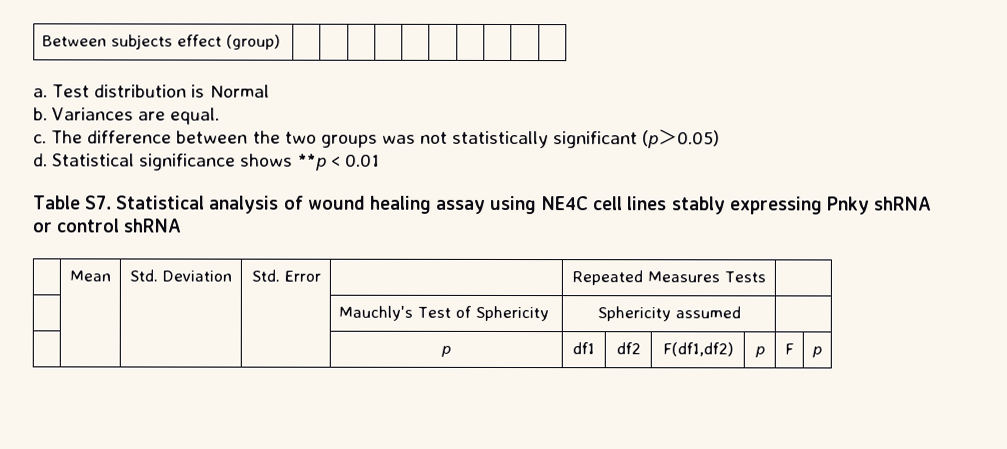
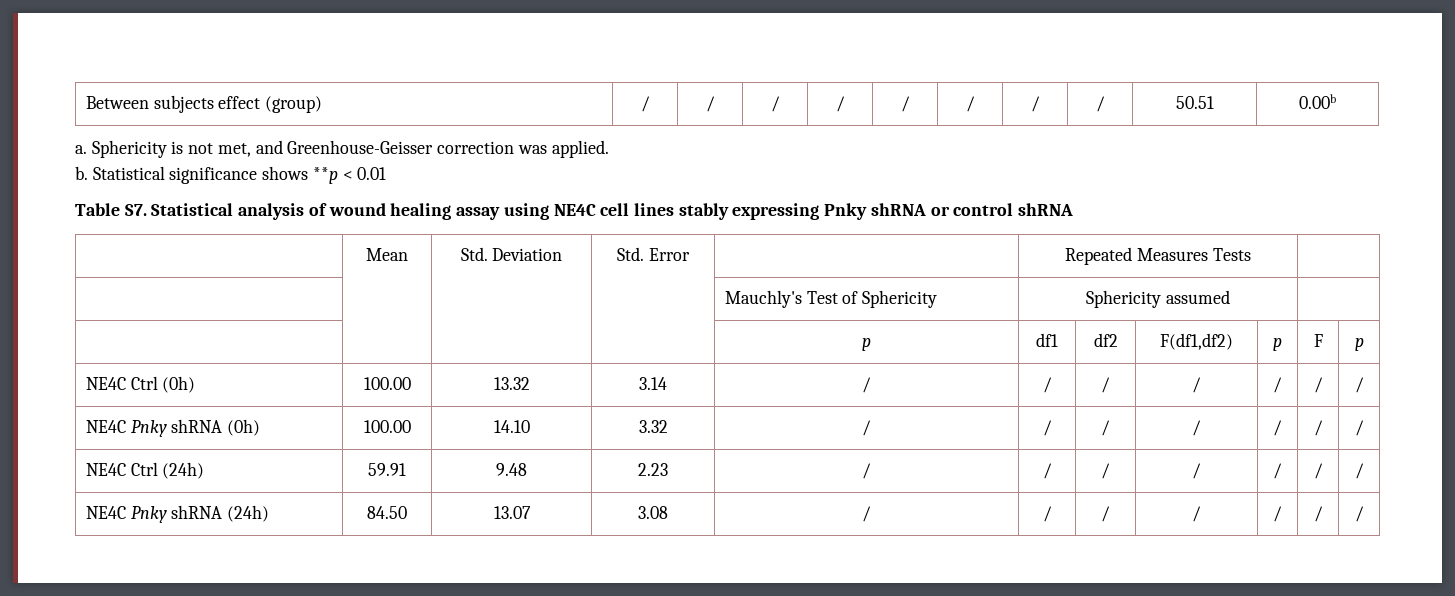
[33,84,270,98] [33,107,221,125] [33,129,721,149] [33,153,48,167] | | | | | | | | | // a. Test distribution is Normal // b. Variances are equal. // c. The difference between the two groups was not statistically significant (p＞0.05) // d. -> [640,96,650,112] [705,96,715,112] [770,96,780,112] [835,96,845,112] [900,96,910,112] [965,96,975,112] [1030,96,1040,112] [1095,96,1105,112] [1175,96,1214,109] [1299,94,1336,109] [75,140,609,158] [75,166,88,180] / | / | / | / | / | / | / | / | 50.51 | 0.00b // a. Sphericity is not met, and Greenhouse-Geisser correction was applied. // b.
(822, 352) none -> [85,376,196,393] [363,377,411,390] [493,377,530,390] [639,377,667,390] [862,377,871,393] [1042,377,1052,393] [1101,377,1110,393] [1192,377,1201,393] [1273,377,1282,393] [1313,377,1323,393] [1354,377,1364,393] [85,419,261,437] [363,420,411,433] [493,420,530,433] [638,420,668,433] [862,420,871,436] [1042,420,1052,436] [1101,420,1110,436] [1192,420,1201,436] [1273,420,1282,436] [1313,420,1323,436] [1354,420,1364,436] [85,462,205,479] [368,463,406,476] [496,463,527,476] [638,463,668,476] [862,463,871,479] [1042,463,1052,479] [1101,463,1110,479] [1192,463,1201,479] [1273,463,1282,479] [1313,463,1323,479] [1354,463,1364,479] [85,505,270,523] [367,506,407,519] [493,506,531,519] [638,506,668,519] [862,506,871,522] [1042,506,1052,522] [1101,506,1110,522] [1192,506,1201,522] [1273,506,1282,522] [1313,506,1323,522] [1354,506,1364,522] // NE4C Ctrl (0h) | 100.00 | 13.32 | 3.14 | / | / | / | / | / | / | / // NE4C Pnky shRNA (0h) | 100.00 | 14.10 | 3.32 | / | / | / | / | / | / | / // NE4C Ctrl (24h) | 59.91 | 9.48 | 2.23 | / | / | / | / | / | / | / // NE4C Pnky shRNA (24h) | 84.50 | 13.07 | 3.08 | / | / | / | / | / | / | /

